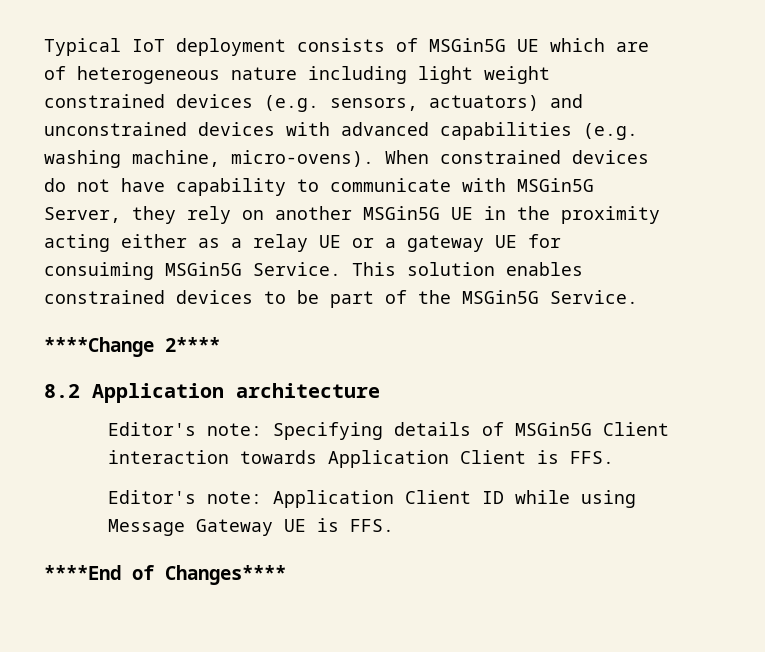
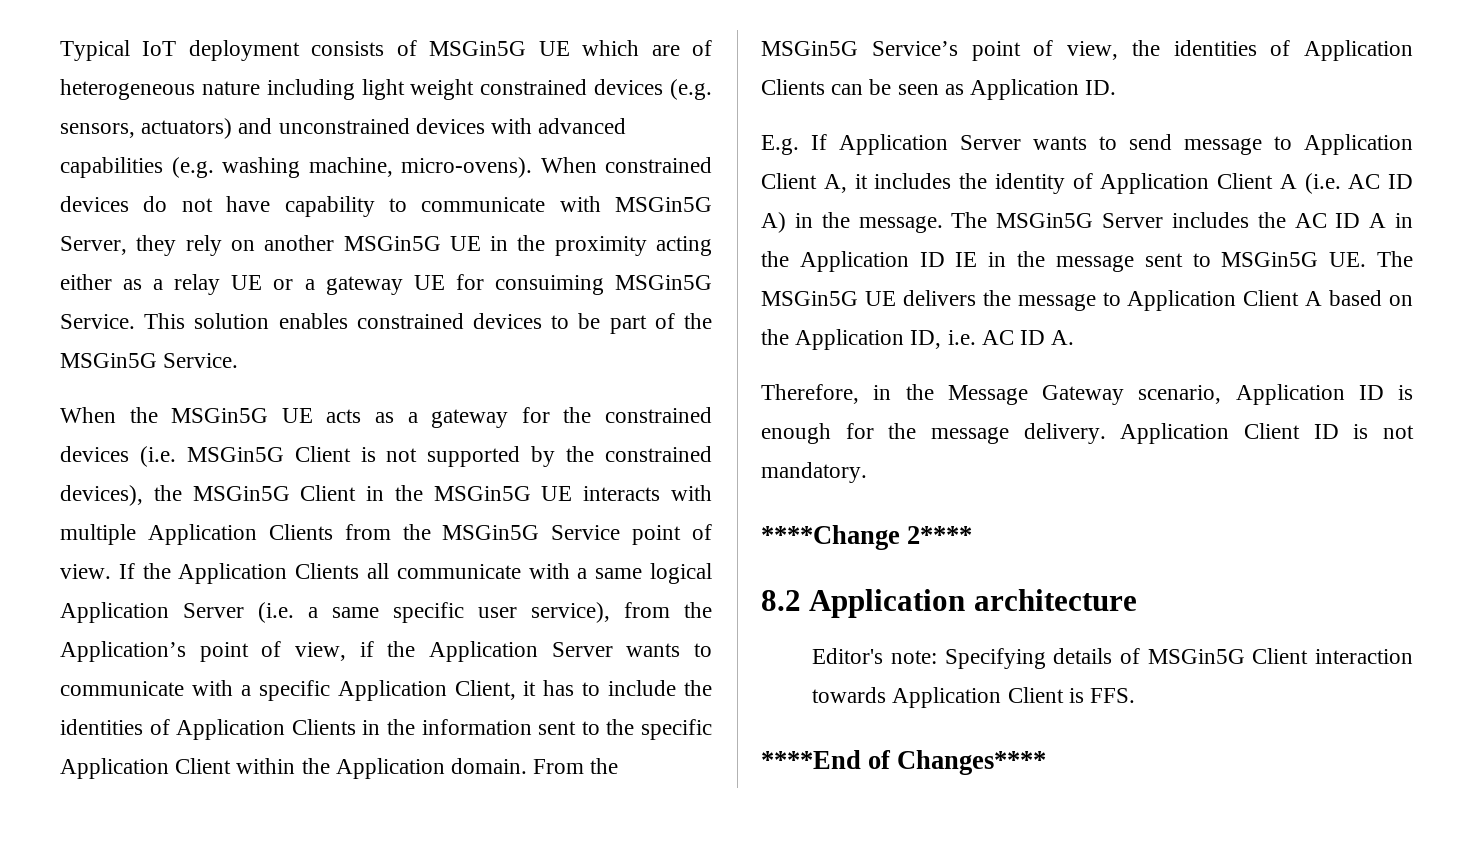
(638, 297) none -> [60,407,713,428] [60,446,713,467] [60,485,713,506] [60,524,712,545] [60,563,712,584] [60,602,712,623] [60,641,712,662] [60,680,712,701] [60,719,713,740] [60,758,619,779] [761,40,1413,61] [761,79,1117,100] [761,134,1413,155] [761,173,1413,194] [761,212,1413,233] [761,251,1413,272] [761,290,1413,311] [761,329,1075,350] [761,384,1413,405] [761,423,1414,444] [761,462,867,483] // When the MSGin5G UE acts as a gateway for the constrained devices (i.e. MSGin5G Client is not supported by the constrained devices), the MSGin5G Client in the MSGin5G UE interacts with multiple Application Clients from the MSGin5G Service point of view. If the Application Clients all communicate with a same logical Application Server (i.e. a same specific user service), from the Application’s point of view, if the Application Server wants to communicate with a specific Application Client, it has to include the identities of Application Clients in the information sent to the specific Application Client within the Application domain. From the MSGin5G Service’s point of view, the identities of Application Clients can be seen as Application ID. // E.g. If Application Server wants to send message to Application Client A, it includes the identity of Application Client A (i.e. AC ID A) in the message. The MSGin5G Server includes the AC ID A in the Application ID IE in the message sent to MSGin5G UE. The MSGin5G UE delivers the message to Application Client A based on the Application ID, i.e. AC ID A. // Therefore, in the Message Gateway scenario, Application ID is enough for the message delivery. Application Client ID is not mandatory.
[107,490,636,508] [107,518,394,536] // Editor's note: Application Client ID while using Message Gateway UE is FFS. -> (1136, 695) none

